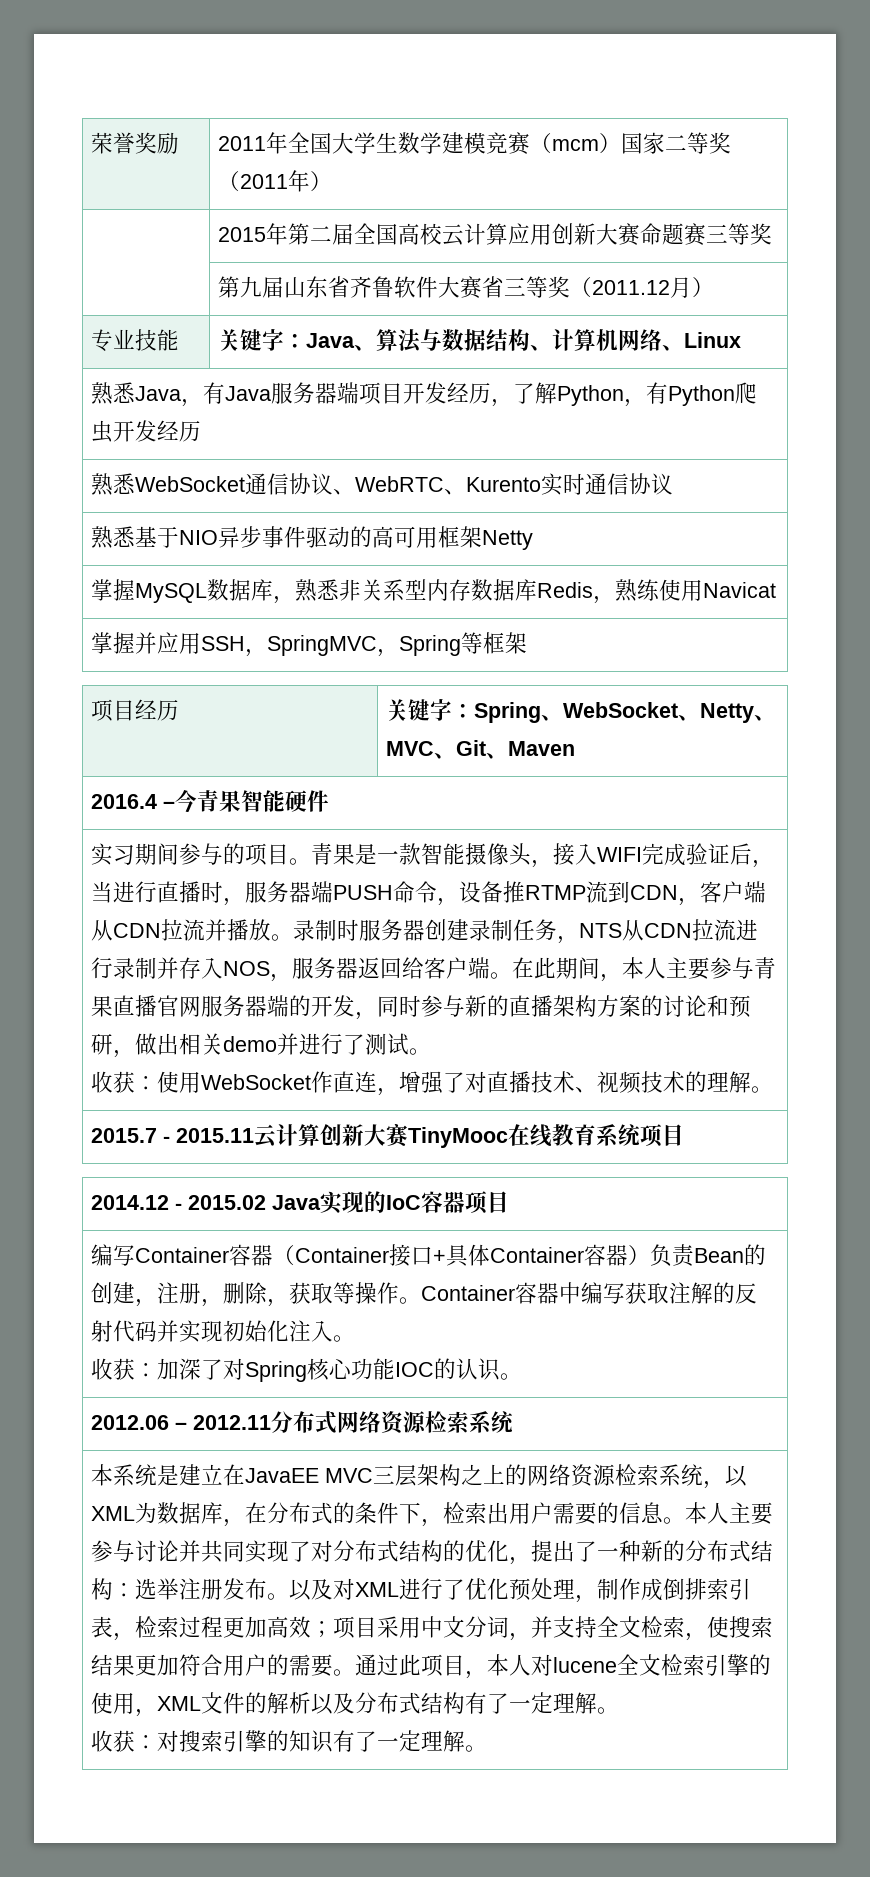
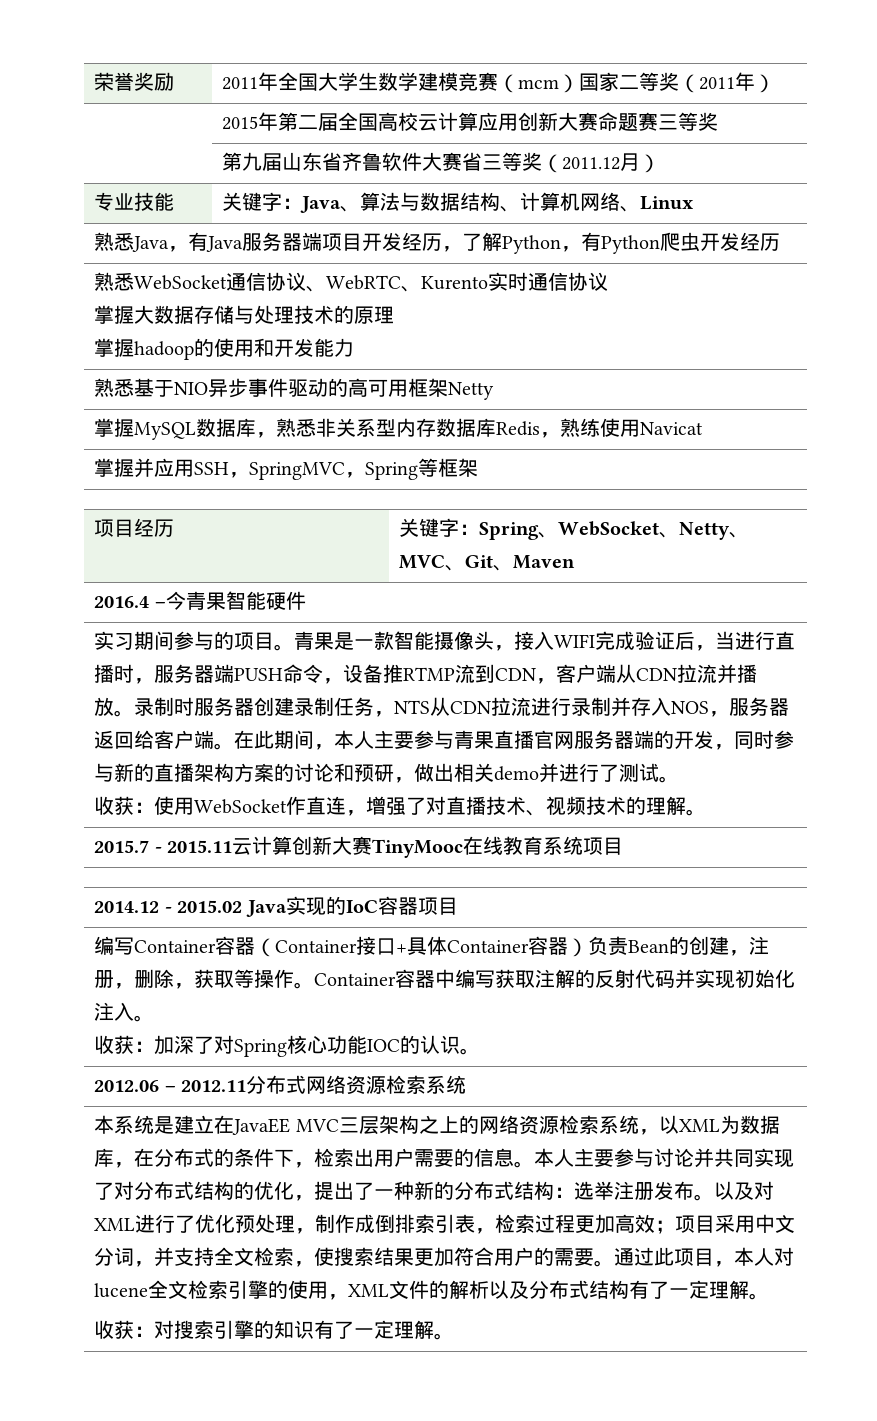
(674, 484) none -> [94,305,395,324] [94,338,355,360] // 掌握大数据存储与处理技术的原理 // 掌握hadoop的使用和开发能力

